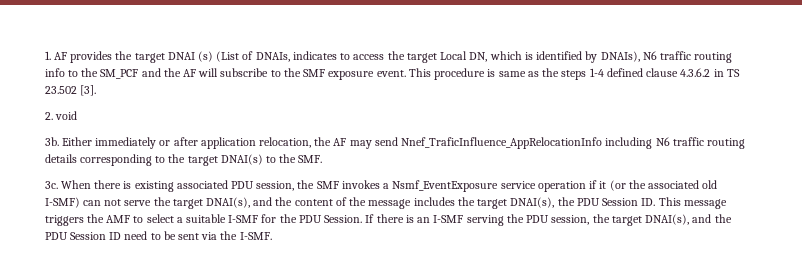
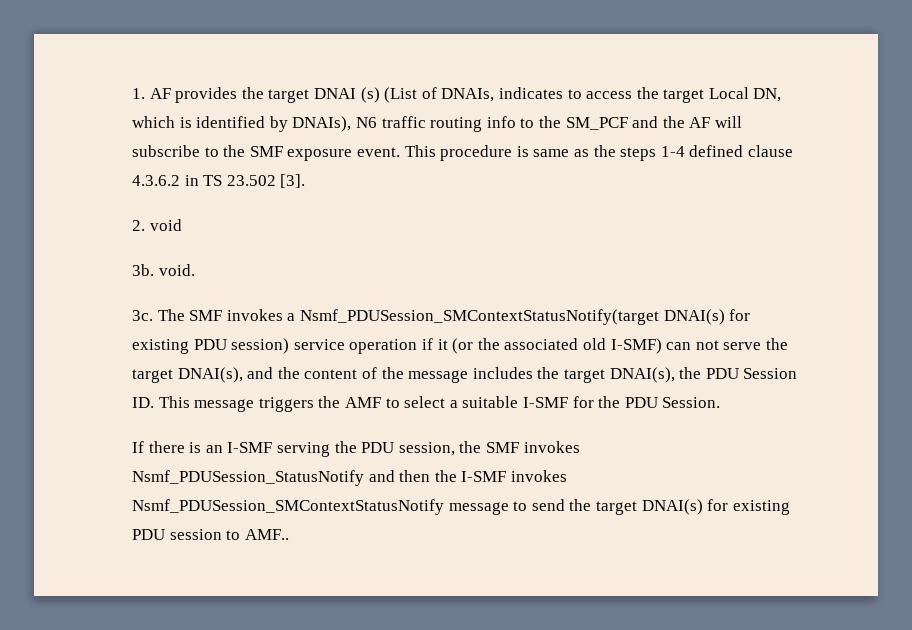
[61,137,746,149] [44,154,323,166] [44,180,499,192] Either immediately or after application relocation, the AF may send Nnef_TraficInfluence_AppRelocationInfo including N6 traffic routing details corresponding to the target DNAI(s) to the SMF. // 3c. When there is existing associated PDU session, the SMF invokes a Nsmf_EventExposure -> [158,264,195,276] [132,309,751,325] [132,338,290,354] void. // 3c. The SMF invokes a Nsmf_PDUSession_SMContextStatusNotify(target DNAI(s) for existing PDU session)
(363, 219) none -> (721, 402) //
[611,214,732,226] [44,231,272,240] target DNAI(s), and the PDU Session ID need to be sent via the I-SMF. -> [485,441,580,453] [132,470,567,486] [132,499,790,515] [132,529,289,540] SMF invokes Nsmf_PDUSession_StatusNotify and then the I-SMF invokes Nsmf_PDUSession_SMContextStatusNotify message to send the target DNAI(s) for existing PDU session to AMF..

